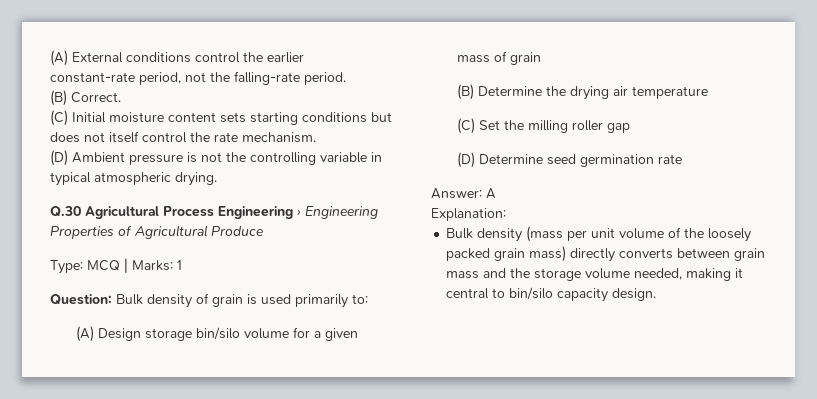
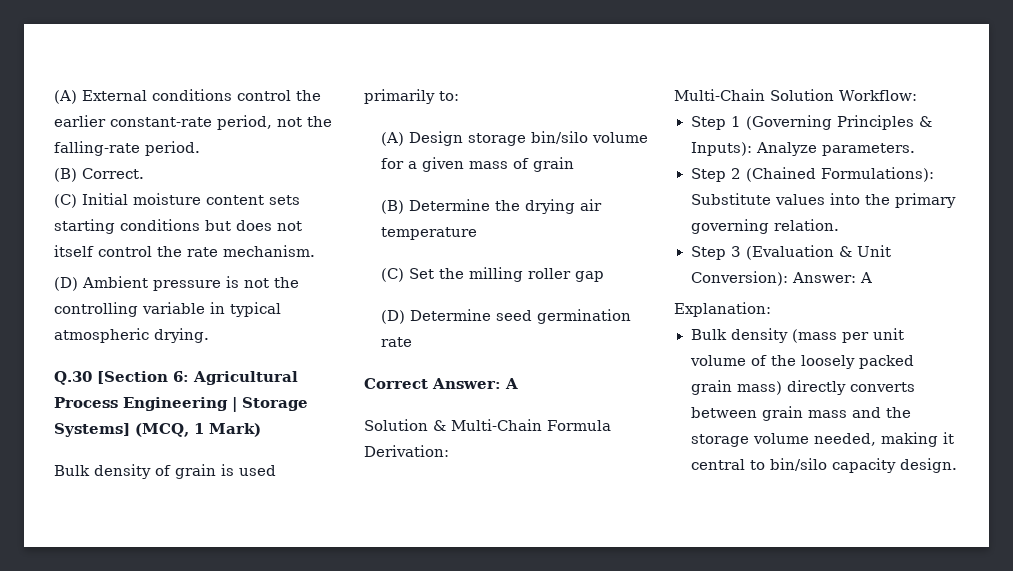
(81, 211) none -> [97,371,189,384] [Section 6:
[297,206,378,219] [50,225,264,239] [50,258,182,274] [50,294,112,305] › Engineering Properties of Agricultural Produce // Type: MCQ | Marks: 1 // Question: -> [232,397,308,412] [54,423,261,437] | Storage Systems] (MCQ, 1 Mark) //
(682, 159) none -> [364,378,518,389] [364,419,611,431] [364,445,449,457] [674,89,917,101] [690,115,932,130] [690,142,915,156] [690,167,934,182] [690,193,956,208] [690,219,839,234] [690,245,891,260] [690,271,788,286] Correct Answer: A // Solution & Multi-Chain Formula Derivation: // Multi-Chain Solution Workflow: // Step 1 (Governing Principles & Inputs): Analyze parameters. // Step 2 (Chained Formulations): Substitute values into the primary governing relation. // Step 3 (Evaluation & Unit Conversion):

